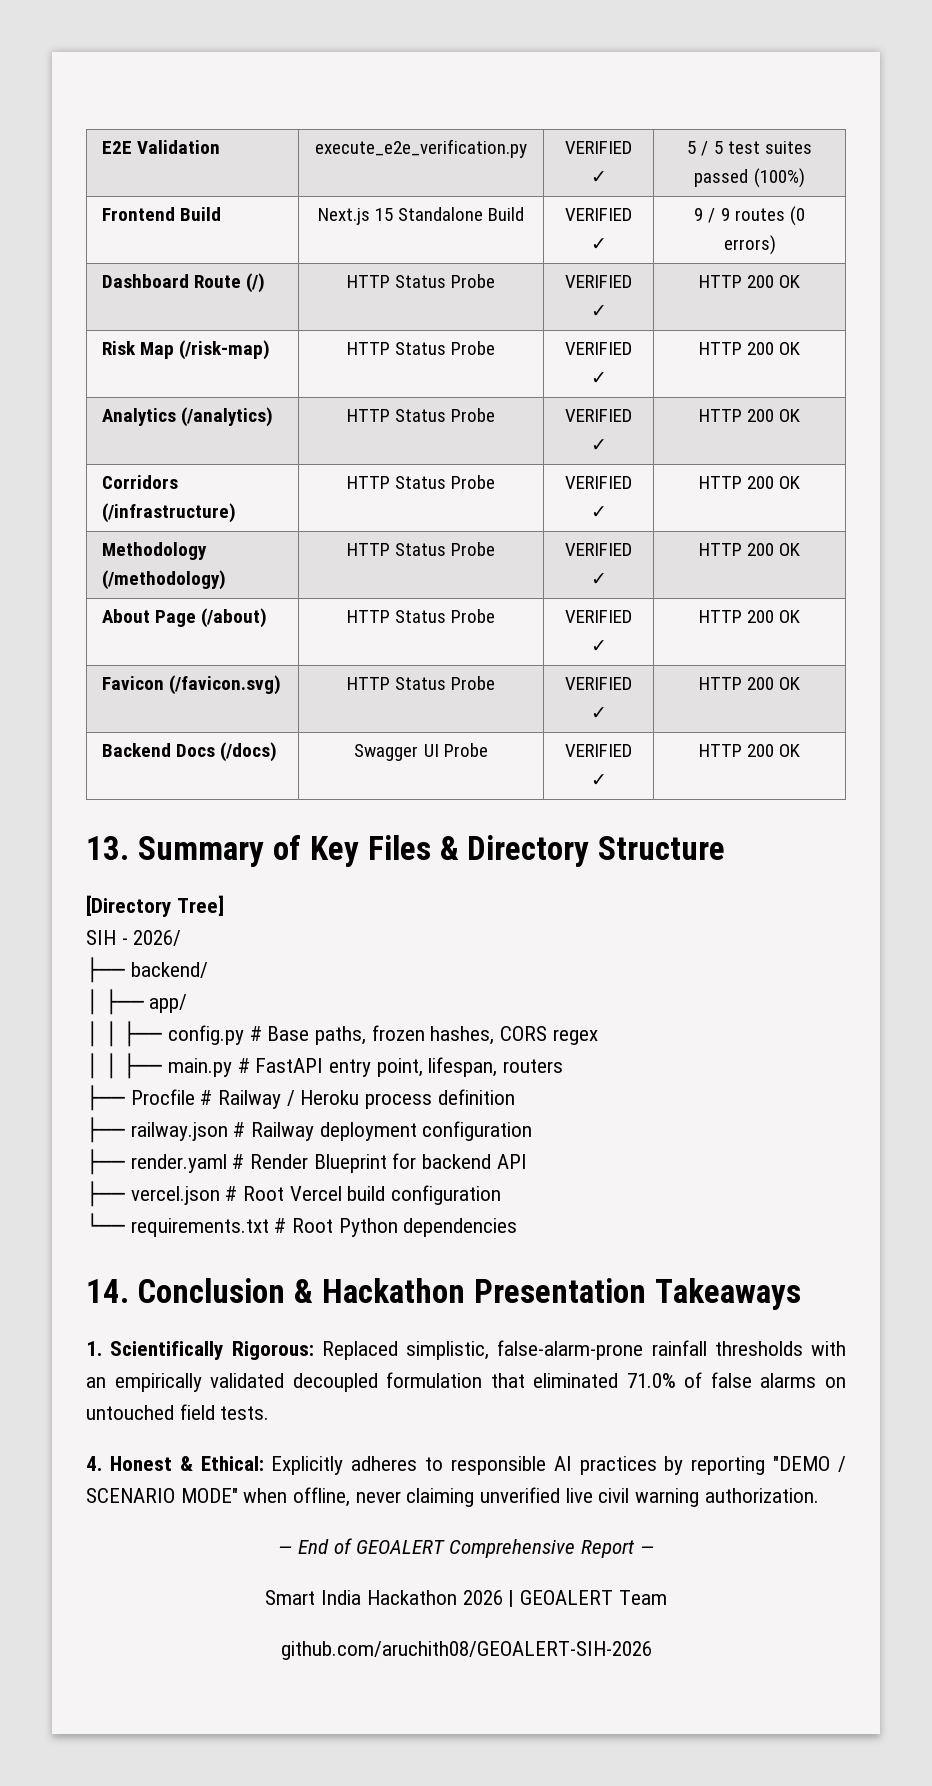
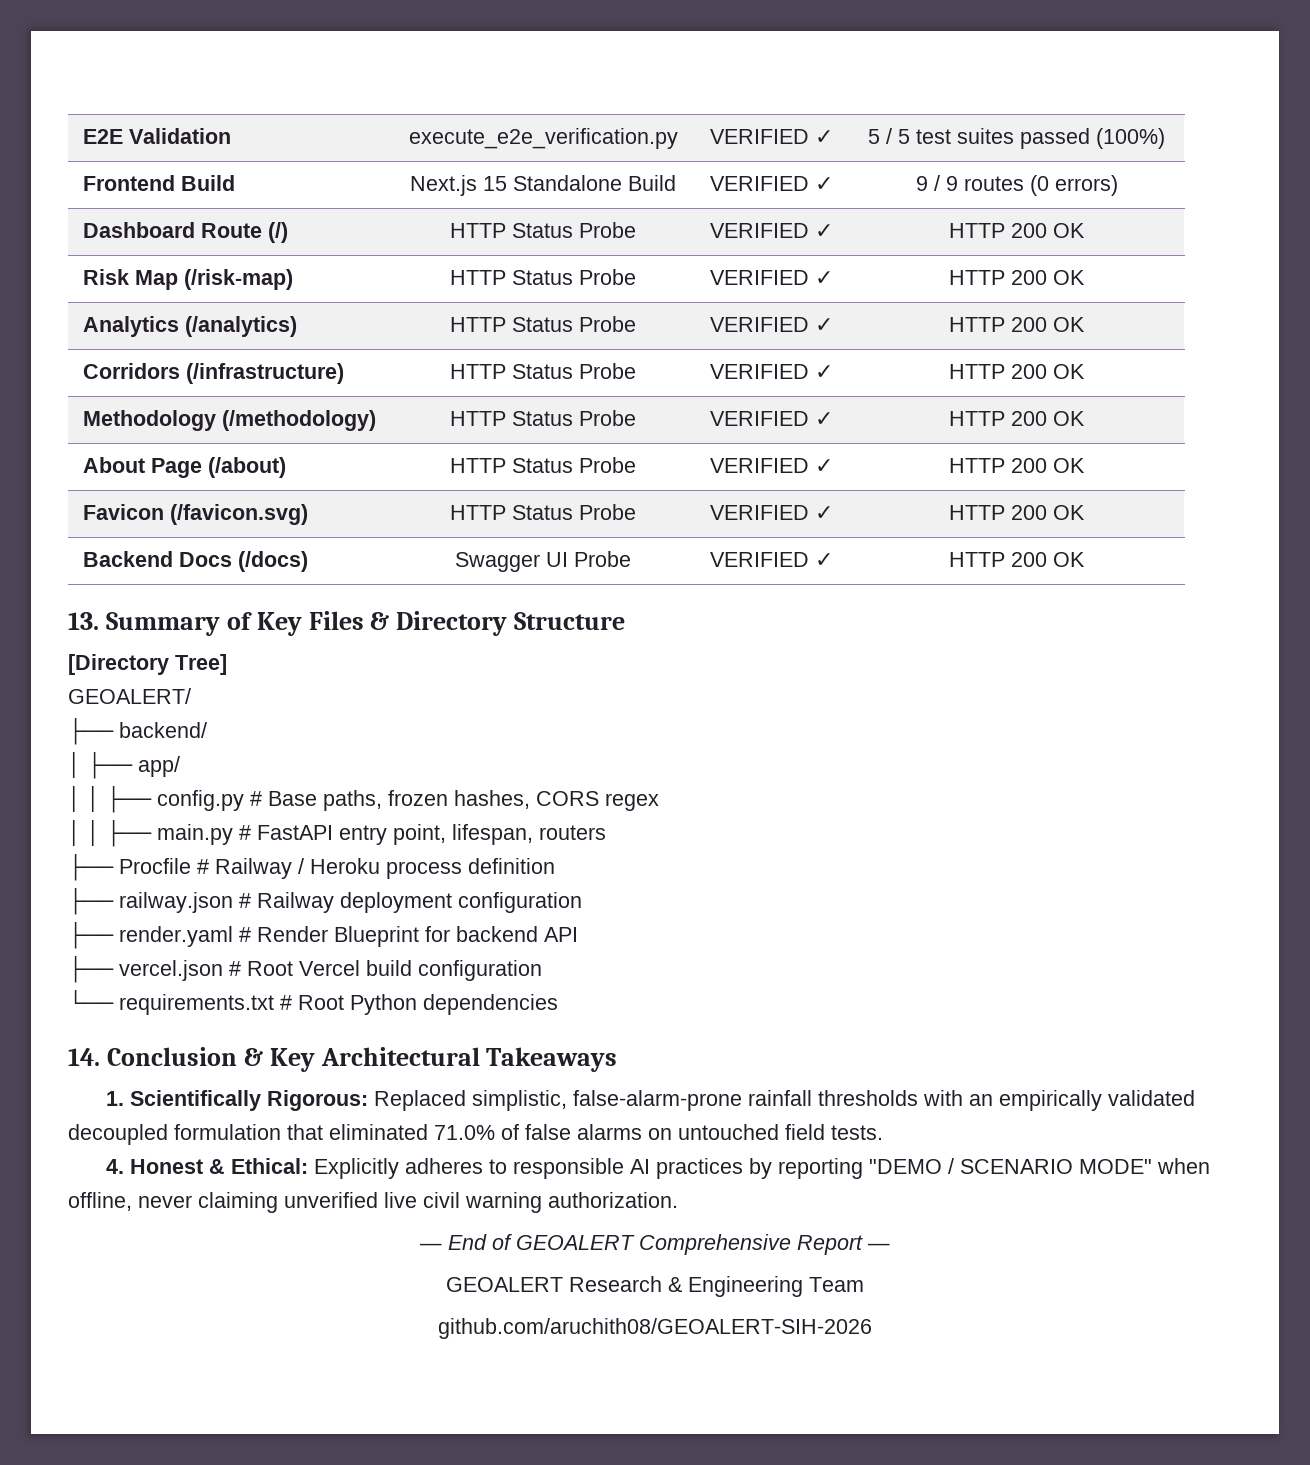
[86,930,182,946] SIH - 2026/ -> [68,688,191,704] GEOALERT/
[321,1278,646,1303] Hackathon Presentation -> [269,1047,480,1072] Key Architectural
[265,1590,613,1607] Smart India Hackathon 2026 | GEOALERT -> [446,1276,803,1297] GEOALERT Research & Engineering

